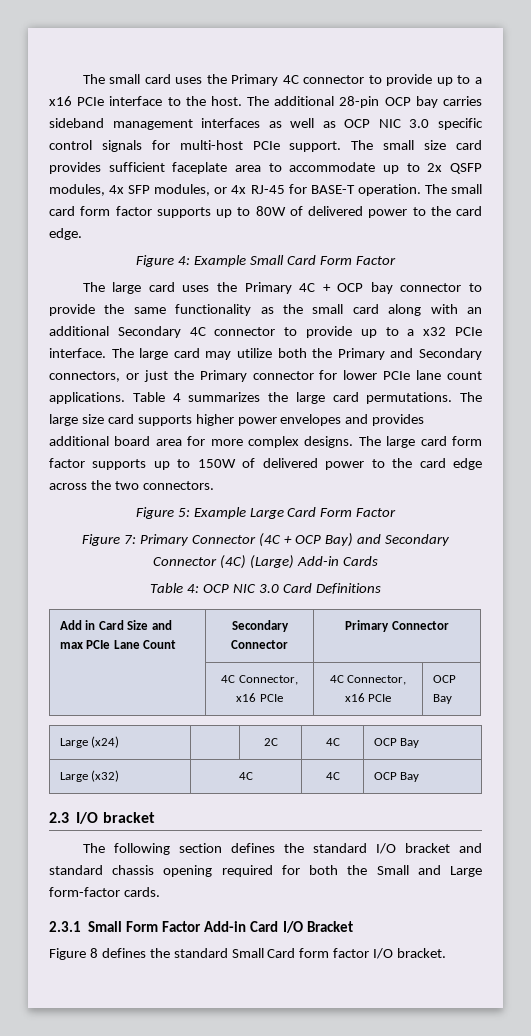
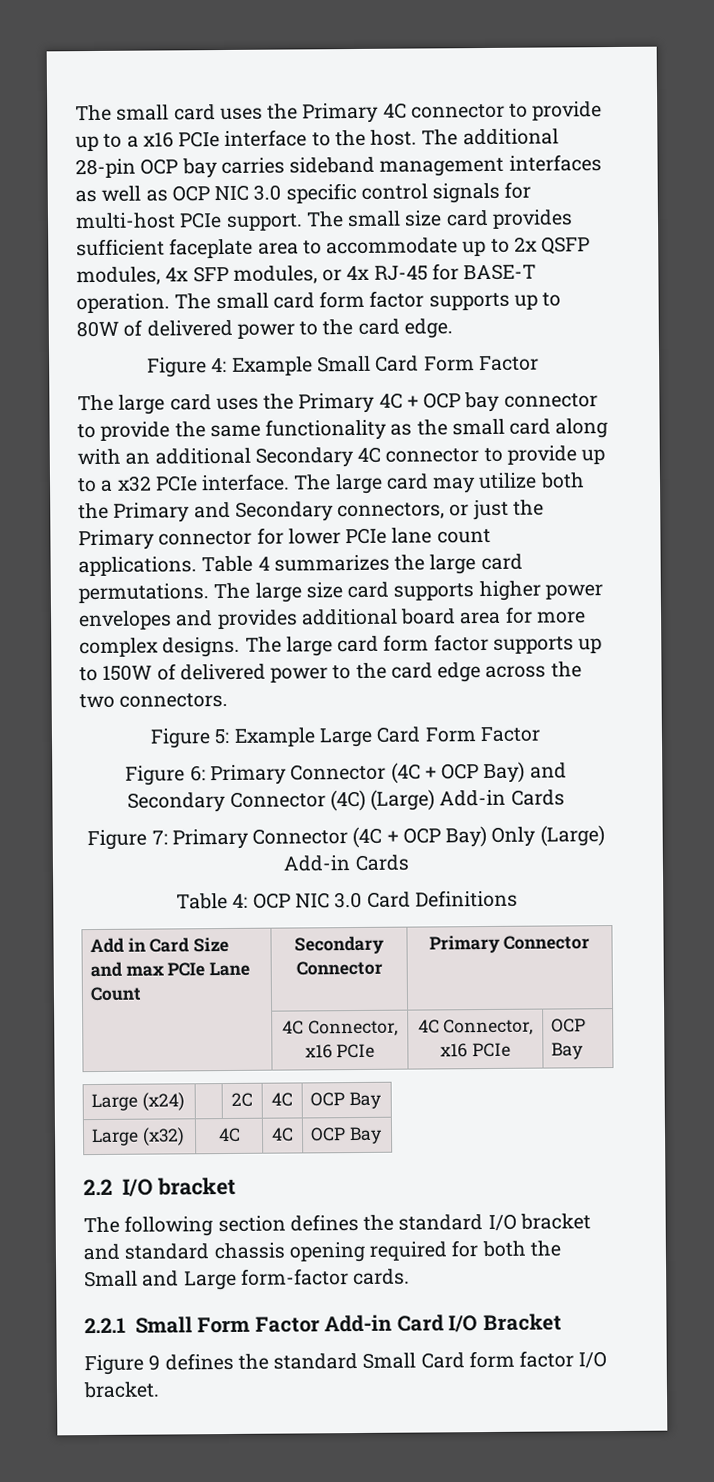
[124,535,137,544] 7: -> [189,765,206,782] 6:
(378, 561) none -> [87,825,605,851] [283,854,409,872] // Figure 7: Primary Connector (4C + OCP Bay) Only (Large) Add-in Cards
[49,812,69,823] 2.3 -> [83,1178,113,1196] 2.2
[49,921,81,932] 2.3.1 -> [84,1317,126,1334] 2.2.1
[89,948,98,958] 8 -> [148,1354,161,1371] 9

